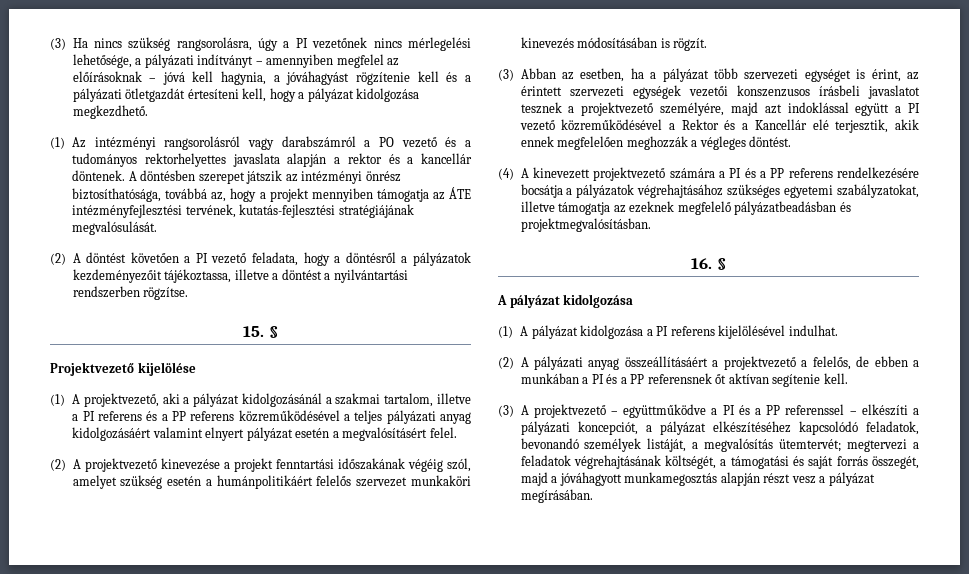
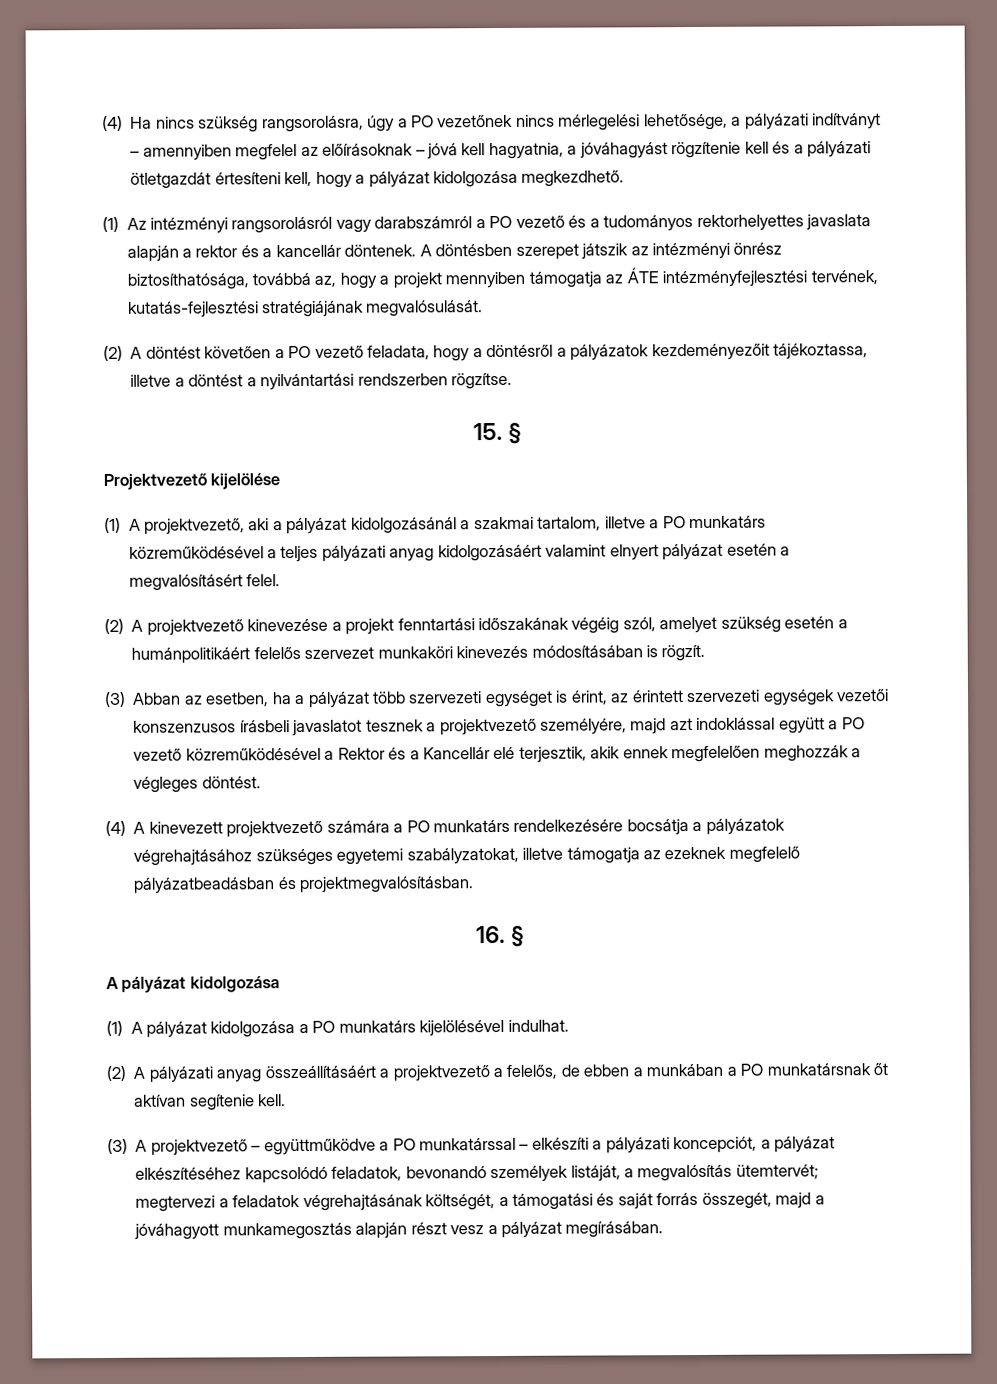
[50,38,66,50] (3) -> [102,115,123,131] (4)
[295,38,308,48] PI -> [410,115,434,128] PO
[221,71,267,85] hagynia, -> [488,142,564,160] hagyatnia,
[195,253,208,263] PI -> [288,345,312,359] PO
[82,411,235,421] PI referens és a PP referens -> [662,515,766,529] PO munkatárs
[908,103,920,113] PI -> [841,717,865,730] PO
[729,168,833,178] PI és a PP referens -> [406,819,510,833] PO munkatárs
[656,326,715,336] PI referens -> [312,1020,416,1033] PO munkatárs
[591,373,712,384] PI és a PP referensnek -> [740,1063,871,1076] PO munkatársnak
[722,404,845,415] PI és a PP referenssel -> [392,1137,516,1151] PO munkatárssal

